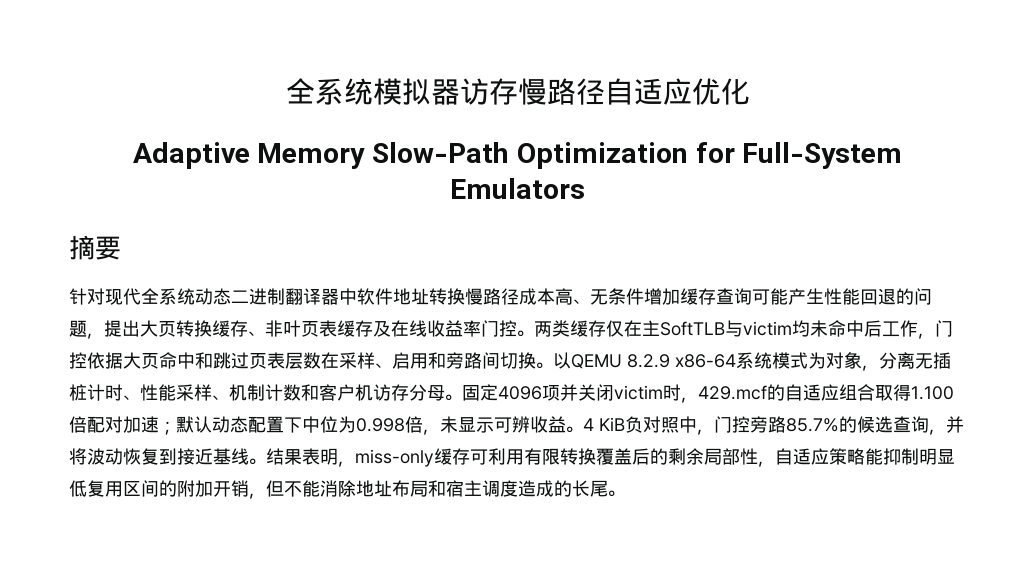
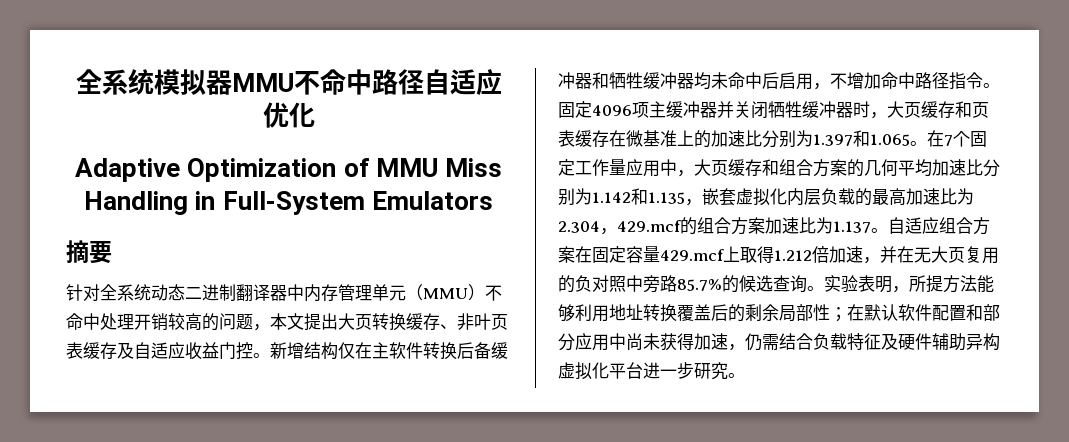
[459,78,547,105] 访存慢 -> [231,69,372,95] MMU不命中
[257,142,735,169] Memory Slow-Path Optimization for -> [187,158,502,182] [84,191,216,215] Optimization of MMU Miss Handling in
[105,288,141,305] 现代 -> (100, 292) none
[357,288,896,305] 软件地址转换慢路径成本高、无条件增加缓存查询可能产生性能回退 -> [304,284,502,302] [66,313,202,331] 内存管理单元（MMU）不命中处理开销较高
(104, 336) none -> [270,313,304,330] 本文
[391,320,953,339] [69,352,951,371] [69,384,954,403] [69,416,625,435] 在线收益率门控。两类缓存仅在主SoftTLB与victim均未命中后工作，门控依据大页命中和跳过页表层数在采样、启用和旁路间切换。以QEMU 8.2.9 x86-64系统模式为对象，分离无插桩计时、性能采样、机制计数和客户机访存分母。固定4096项并关闭victim时，429.mcf的自适应组合取得1.100倍配对加速；默认动态配置下中位为0.998倍，未显示可辨收益。4 KiB -> [134,342,508,360] [558,72,1000,90] [558,101,989,119] [558,130,987,148] [558,159,1000,177] [558,188,974,206] [558,217,990,235] [558,246,999,264] [558,275,575,293] 自适应收益门控。新增结构仅在主软件转换后备缓冲器和牺牲缓冲器均未命中后启用，不增加命中路径指令。固定4096项主缓冲器并关闭牺牲缓冲器时，大页缓存和页表缓存在微基准上的加速比分别为1.397和1.065。在7个固定工作量应用中，大页缓存和组合方案的几何平均加速比分别为1.142和1.135，嵌套虚拟化内层负载的最高加速比为2.304，429.mcf的组合方案加速比为1.137。自适应组合方案在固定容量429.mcf上取得1.212倍加速，并在无大页复用的
[697,416,750,435] ，门控 -> (643, 283) none
[929,416,964,435] [69,448,560,467] ，并将波动恢复到接近基线。结果表明，miss-only缓存可利用有限 -> [807,275,994,293] [558,304,643,322] 。实验表明，所提方法能够利用地址
[758,448,955,467] [69,480,608,499] ，自适应策略能抑制明显低复用区间的附加开销，但不能消除地址布局和宿主调度造成的长尾 -> [830,304,1000,322] [558,333,1000,351] [558,362,728,380] ；在默认软件配置和部分应用中尚未获得加速，仍需结合负载特征及硬件辅助异构虚拟化平台进一步研究

